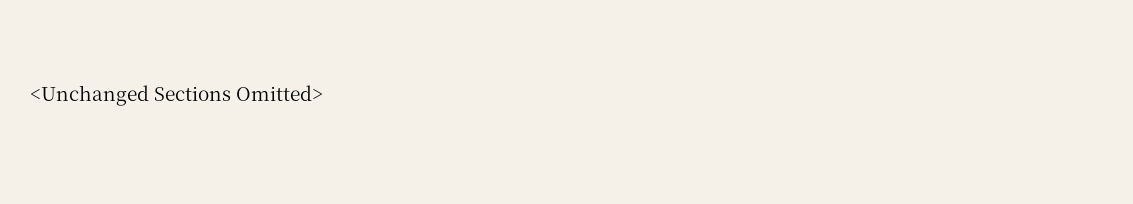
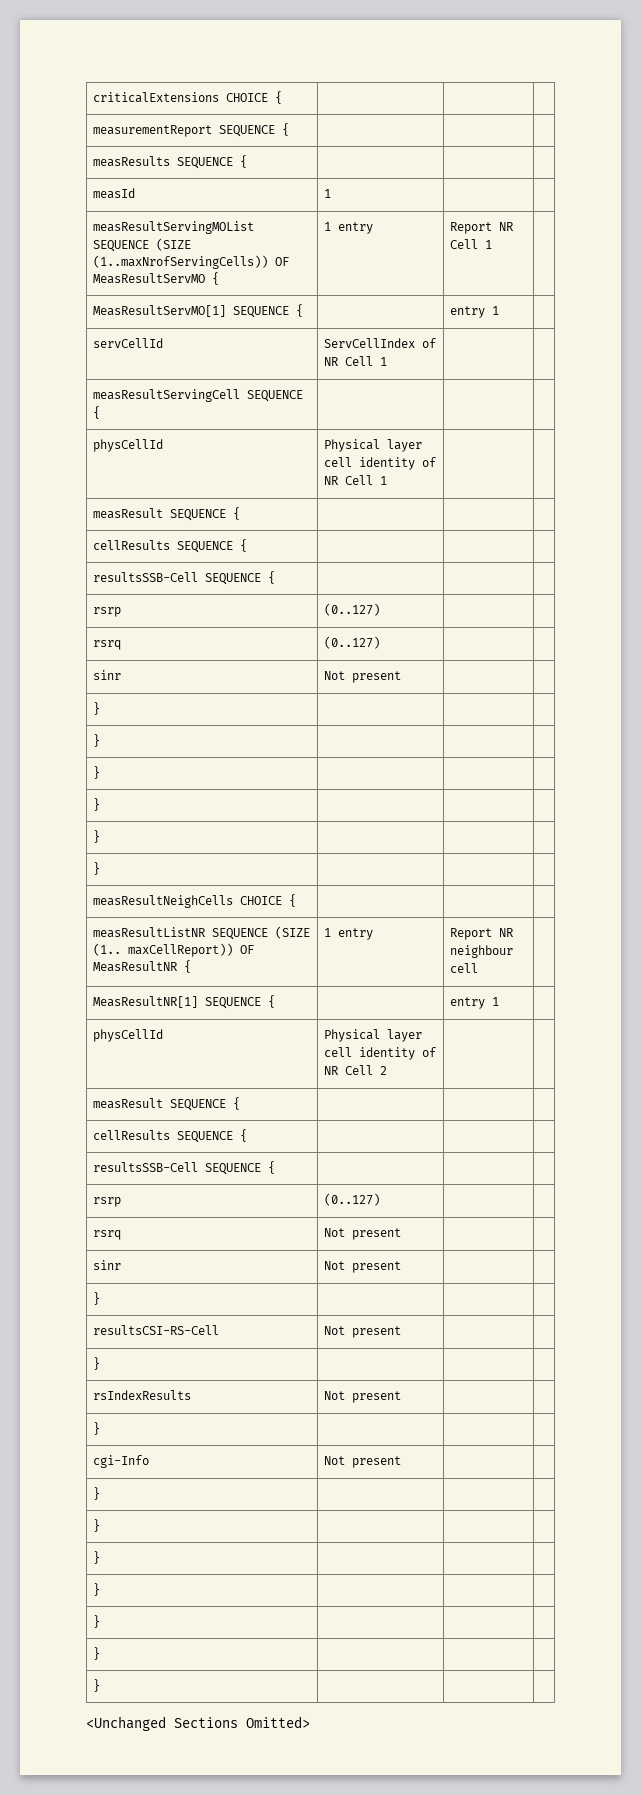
(30, 95) none -> [93,91,283,104] [93,123,290,137] [93,155,248,169] [93,188,136,199] [324,189,332,198] [93,221,255,234] [93,238,192,252] [93,255,290,269] [93,272,220,285] [324,222,374,234] [450,222,515,234] [450,239,493,249] [93,304,304,318] [450,306,500,318] [93,338,164,348] [324,338,437,348] [324,356,388,366] [93,389,304,402] [93,406,101,419] [93,439,164,452] [324,439,423,452] [324,457,437,470] [324,475,388,485] [93,507,241,521] [93,539,248,553] [93,571,276,585] [93,607,122,617] [324,603,381,616] [93,640,122,650] [324,636,381,649] [93,670,122,680] [324,671,402,683] [93,702,101,715] [93,734,101,747] [93,766,101,779] [93,798,101,811] [93,830,101,843] [93,862,101,875] [93,894,297,908] [93,926,311,940] [93,943,255,957] [93,960,192,973] [324,928,374,940] [450,928,515,940] [450,945,514,958] [450,963,479,973] [93,995,276,1009] [450,997,500,1009] [93,1029,164,1042] [324,1029,423,1042] [324,1047,437,1060] [324,1065,388,1075] [93,1097,241,1111] [93,1129,248,1143] [93,1161,276,1175] [93,1197,122,1207] [324,1193,381,1206] [93,1230,122,1240] [324,1228,402,1240] [93,1260,122,1270] [324,1261,402,1273] [93,1292,101,1305] [93,1325,220,1335] [324,1326,402,1338] [93,1357,101,1370] [93,1390,192,1400] [324,1391,402,1403] [93,1422,101,1435] [93,1455,150,1468] [324,1456,402,1468] [93,1487,101,1500] [93,1519,101,1532] [93,1551,101,1564] [93,1583,101,1596] [93,1615,101,1628] [93,1647,101,1660] [93,1679,101,1692] criticalExtensions CHOICE { | | | // measurementReport SEQUENCE { | | | // measResults SEQUENCE { | | | // measId | 1 | | // measResultServingMOList SEQUENCE (SIZE (1..maxNrofServingCells)) OF MeasResultServMO { | 1 entry | Report NR Cell 1 | // MeasResultServMO[1] SEQUENCE { | | entry 1 | // servCellId | ServCellIndex of NR Cell 1 | | // measResultServingCell SEQUENCE { | | | // physCellId | Physical layer cell identity of NR Cell 1 | | // measResult SEQUENCE { | | | // cellResults SEQUENCE { | | | // resultsSSB-Cell SEQUENCE { | | | // rsrp | (0..127) | | // rsrq | (0..127) | | // sinr | Not present | | // } | | | // } | | | // } | | | // } | | | // } | | | // } | | | // measResultNeighCells CHOICE { | | | // measResultListNR SEQUENCE (SIZE (1.. maxCellReport)) OF MeasResultNR { | 1 entry | Report NR neighbour cell | // MeasResultNR[1] SEQUENCE { | | entry 1 | // physCellId | Physical layer cell identity of NR Cell 2 | | // measResult SEQUENCE { | | | // cellResults SEQUENCE { | | | // resultsSSB-Cell SEQUENCE { | | | // rsrp | (0..127) | | // rsrq | Not present | | // sinr | Not present | | // } | | | // resultsCSI-RS-Cell | Not present | | // } | | | // rsIndexResults | Not present | | // } | | | // cgi-Info | Not present | | // } | | | // } | | | // } | | | // } | | | // } | | | // } | | | // } | | | //

